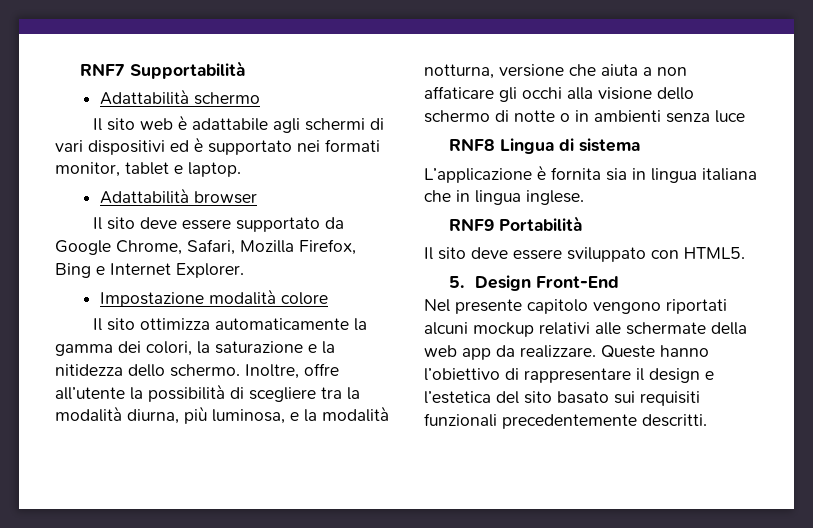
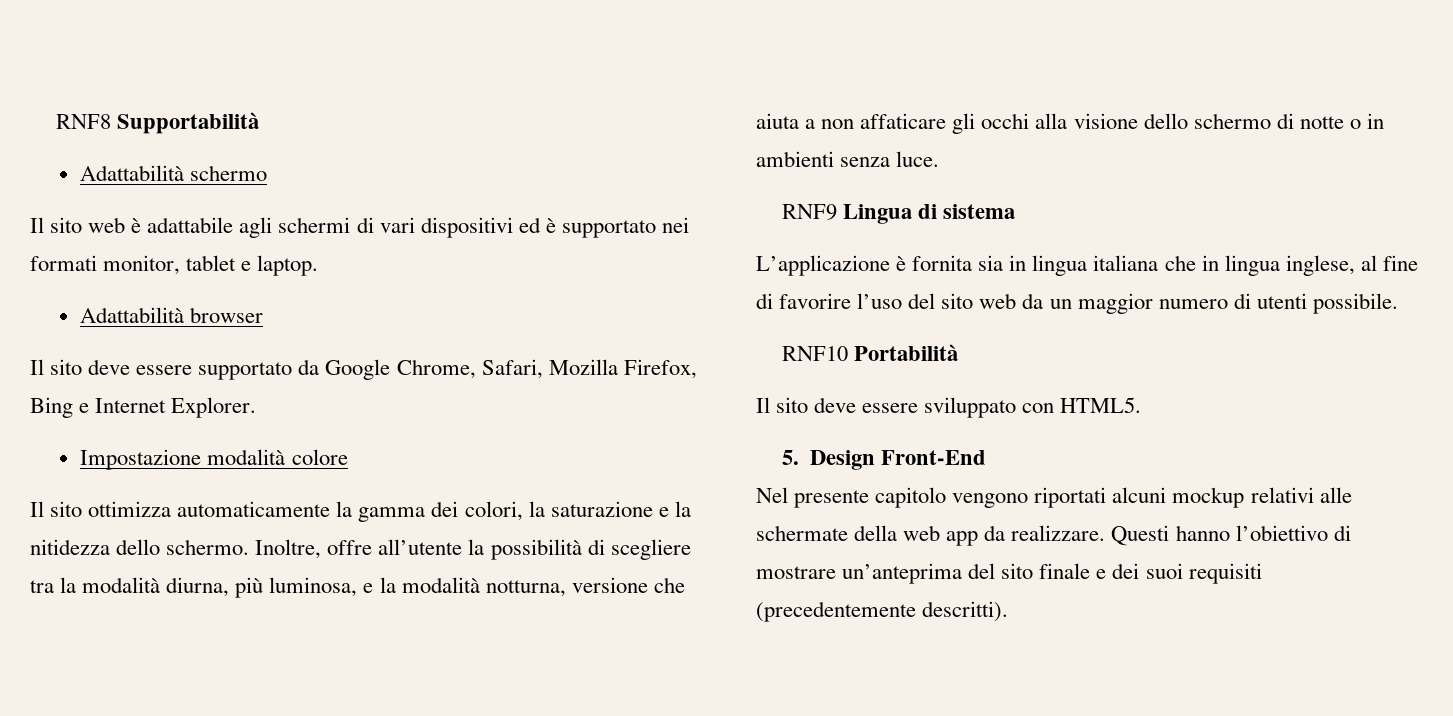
[80,63,126,76] RNF7 -> [55,114,111,129] RNF8
[715,110,745,123] [449,138,496,151] luce // RNF8 -> [896,151,940,167] [781,204,837,220] luce. // RNF9
[526,190,584,205] [449,218,495,231] inglese. // RNF9 -> [1285,255,1418,276] [756,293,1398,314] [781,346,848,361] inglese, al fine di favorire l’uso del sito web da un maggior numero di utenti possibile. // RNF10
[601,345,655,358] Queste -> [1111,525,1170,546] Questi
[524,368,714,383] [424,391,700,406] [424,413,707,429] rappresentare il design e l’estetica del sito basato sui requisiti funzionali precedentemente descritti. -> [756,563,1262,584] [756,601,1009,622] mostrare un’anteprima del sito finale e dei suoi requisiti (precedentemente descritti).

